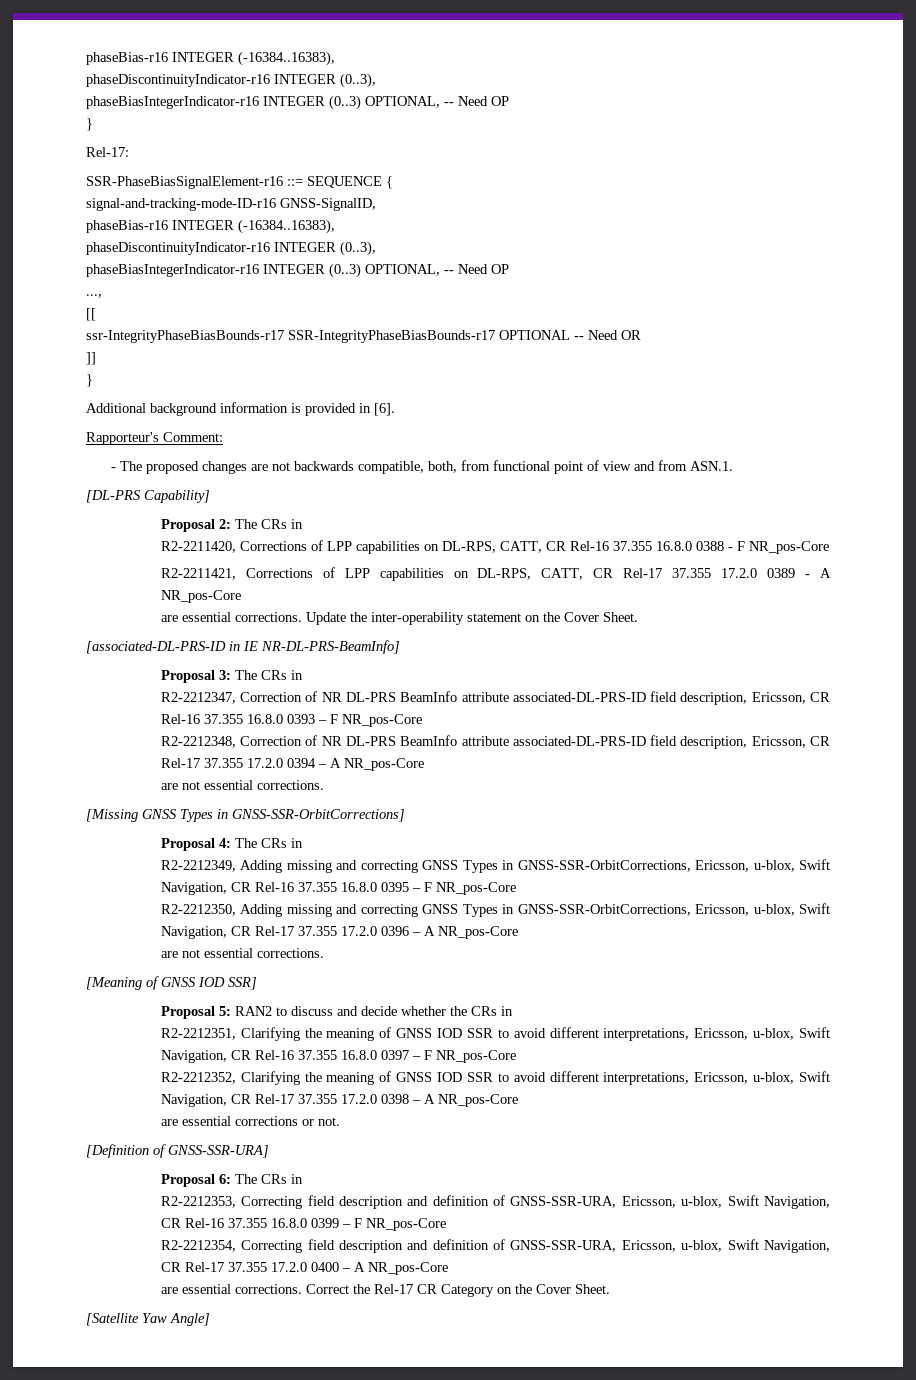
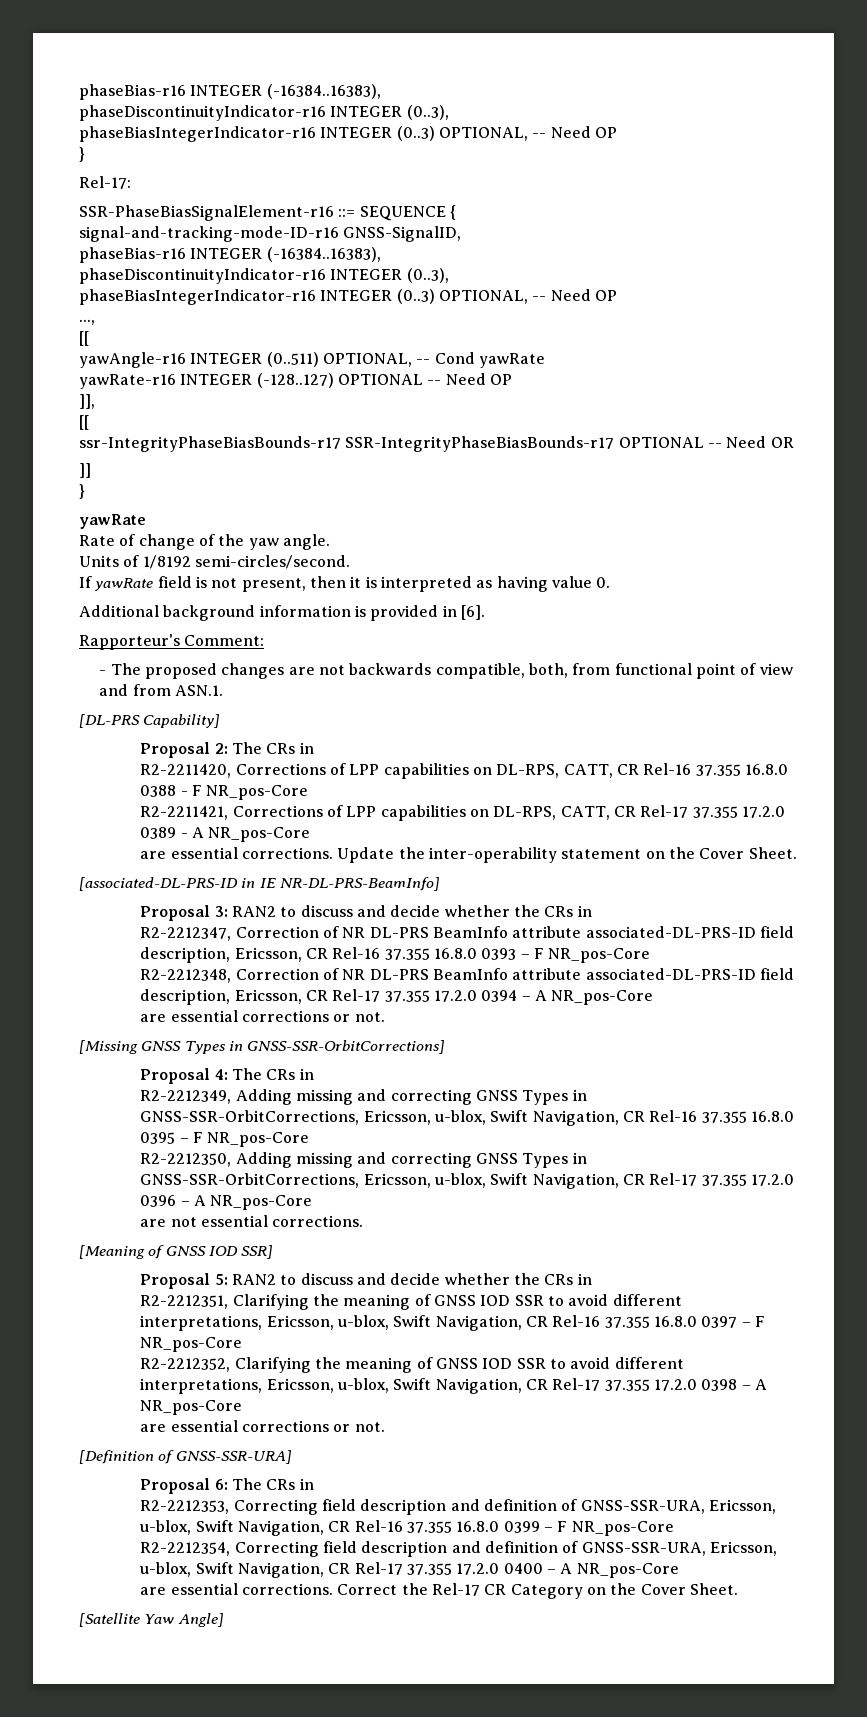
(96, 314) none -> [79,352,545,368] [79,373,512,389] [79,394,95,409] [79,415,89,430] // yawAngle-r16 INTEGER (0..511) OPTIONAL, -- Cond yawRate // yawRate-r16 INTEGER (-128..127) OPTIONAL -- Need OP // ]], // [[
(93, 380) none -> [79,514,146,529] [79,534,330,550] [79,555,350,569] [79,576,611,592] // yawRate // Rate of change of the yaw angle. // Units of 1/8192 semi-circles/second. // If yawRate field is not present, then it is interpreted as having value 0.
[234,670,257,680] The -> [232,905,540,917] RAN2 to discuss and decide whether the
[181,780,324,790] not essential corrections. -> [170,1010,385,1022] essential corrections or not.

